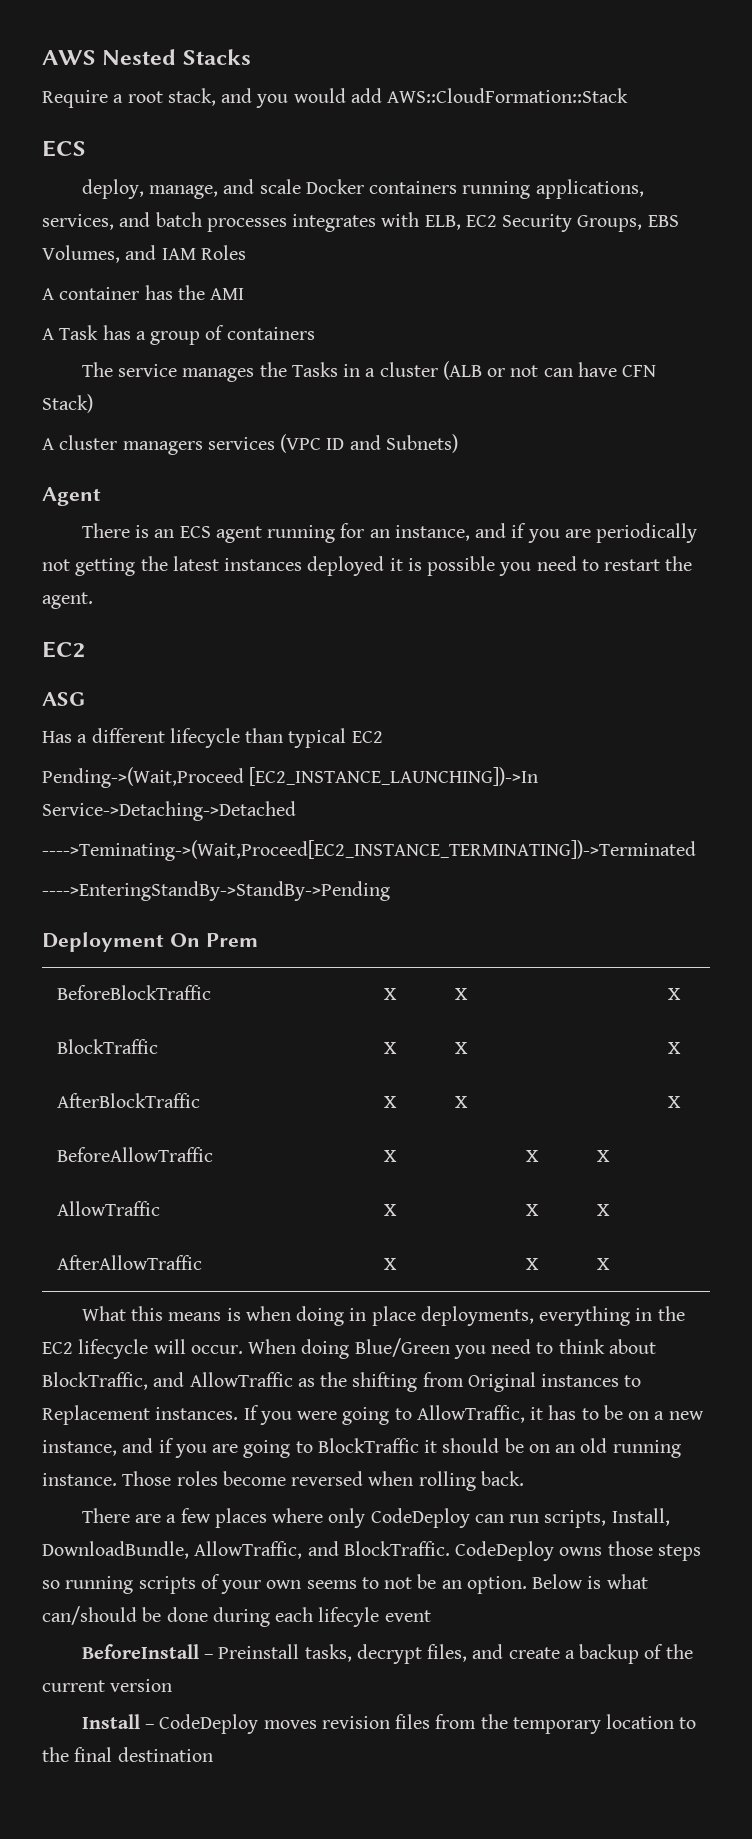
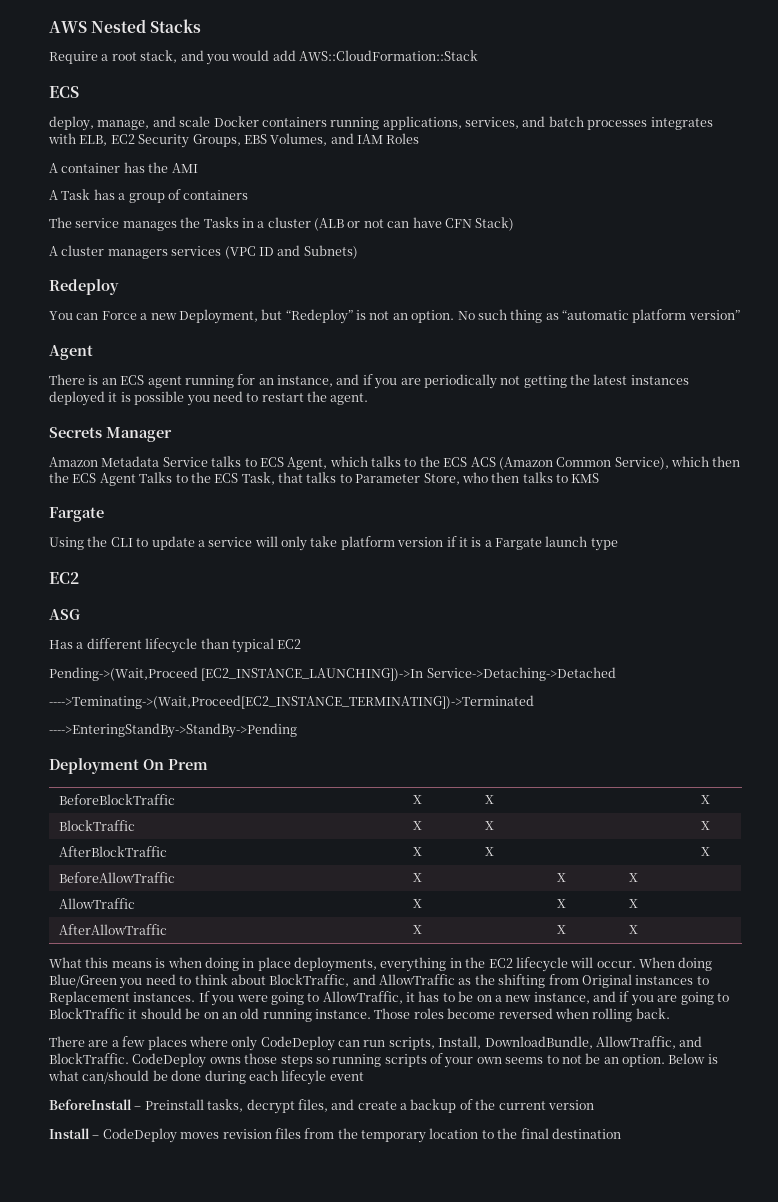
(458, 443) none -> [49,279,119,295] [49,309,740,324] // Redeploy // You can Force a new Deployment, but “Redeploy” is not an option. No such thing as “automatic platform version”
(93, 600) none -> [49,427,172,442] [49,456,741,470] [49,472,600,486] [49,507,104,522] [49,536,618,551] // Secrets Manager // Amazon Metadata Service talks to ECS Agent, which talks to the ECS ACS (Amazon Common Service), which then the ECS Agent Talks to the ECS Task, that talks to Parameter Store, who then talks to KMS // Fargate // Using the CLI to update a service will only take platform version if it is a Fargate launch type

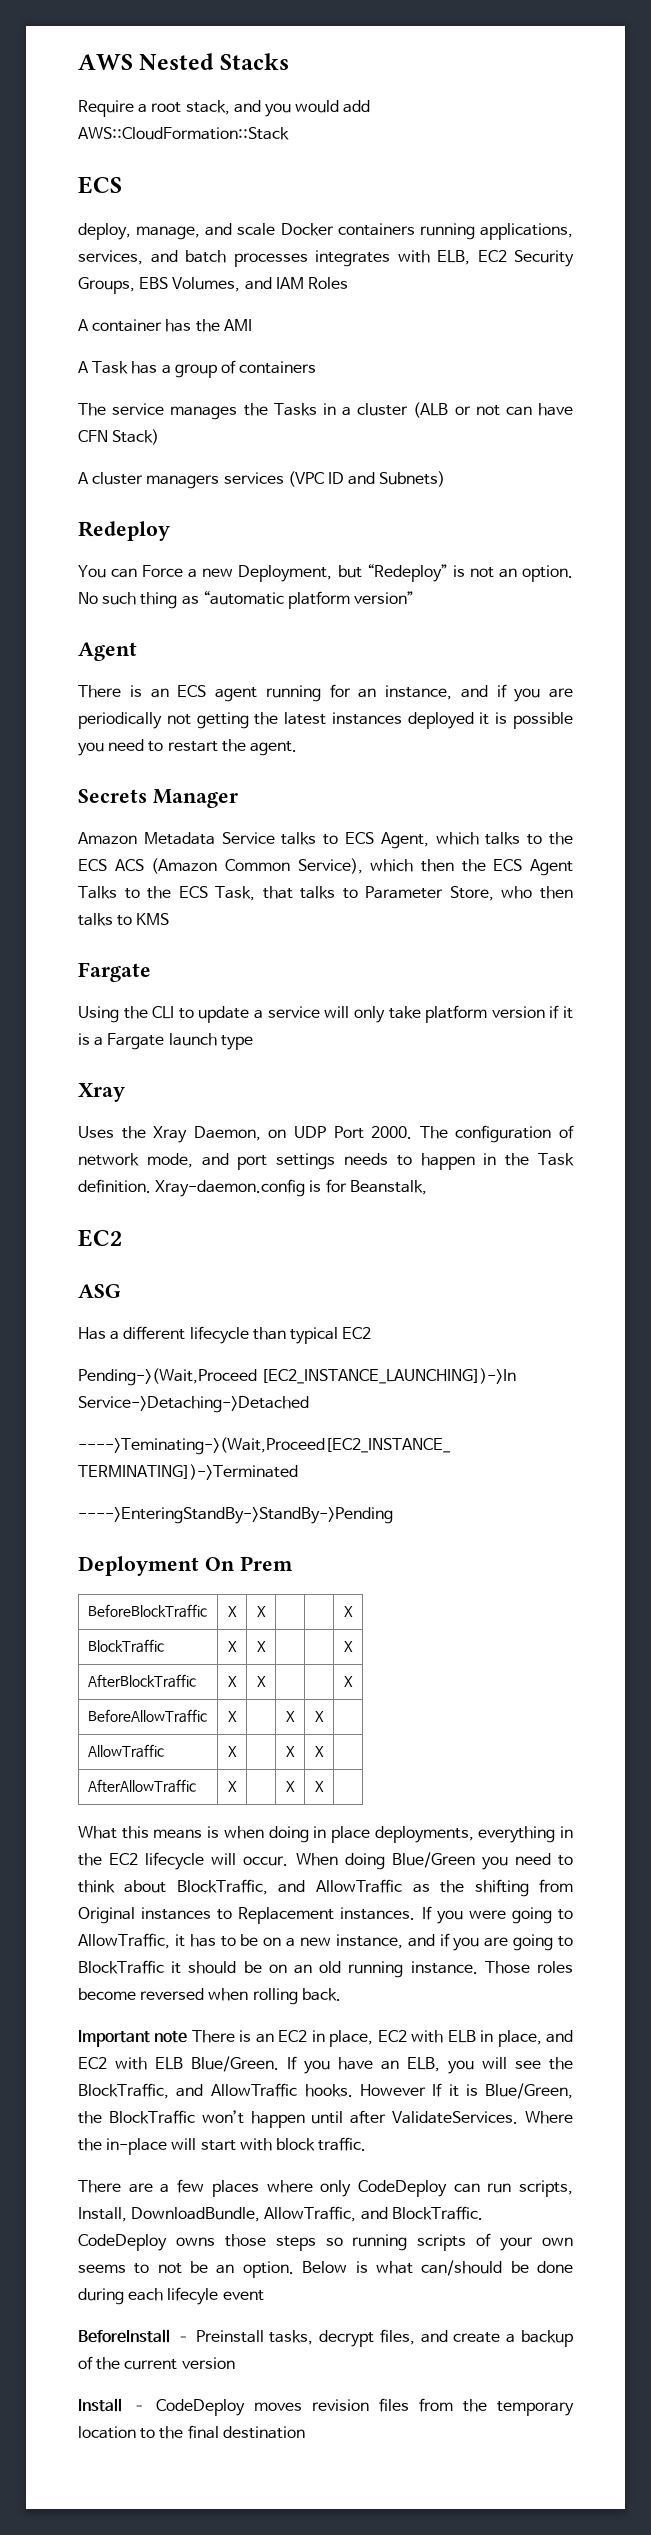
(618, 544) none -> [78,1083,125,1102] [78,1125,574,1143] [78,1153,575,1170] [78,1179,427,1197] // Xray // Uses the Xray Daemon, on UDP Port 2000. The configuration of network mode, and port settings needs to happen in the Task definition. Xray-daemon.config is for Beanstalk,
(670, 1013) none -> [78,2030,573,2047] [78,2056,573,2074] [78,2083,573,2099] [78,2110,573,2128] [78,2137,367,2155] // Important note There is an EC2 in place, EC2 with ELB in place, and EC2 with ELB Blue/Green. If you have an ELB, you will see the BlockTraffic, and AllowTraffic hooks. However If it is Blue/Green, the BlockTraffic won’t happen until after ValidateServices. Where the in-place will start with block traffic.

